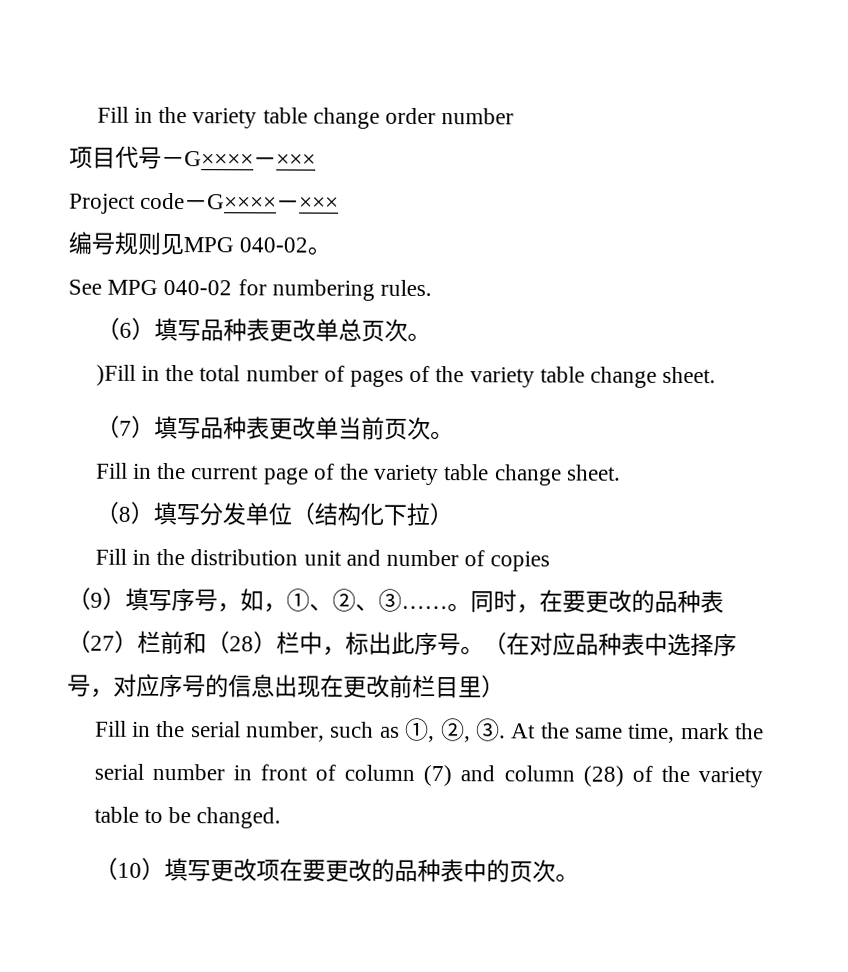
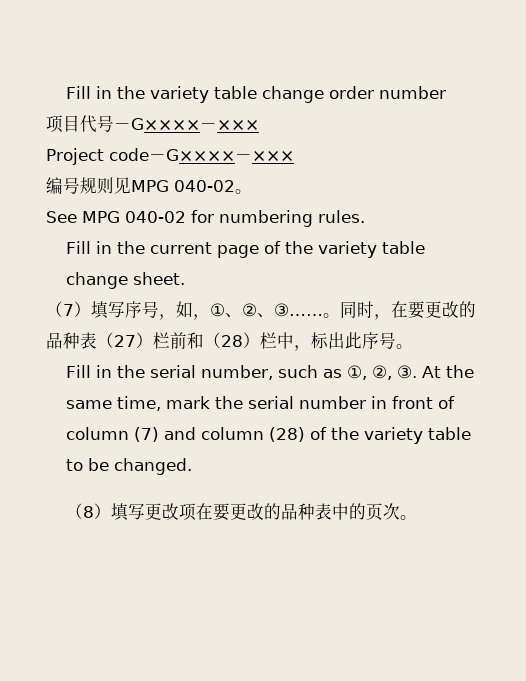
[95,317,431,342] [95,364,717,388] [95,415,454,441] // （6）填写品种表更改单总页次。 // )Fill in the total number of pages of the variety table change sheet. // （7）填写品种表更改单当前页次。 -> (365, 216) none
[94,501,453,527] [94,548,551,572] [67,587,103,610] // （8）填写分发单位（结构化下拉） // Fill in the distribution unit and number of copies // （9 -> [46,301,74,317] // （7
[483,632,737,657] [67,673,505,699] （在对应品种表中选择序号，对应序号的信息出现在更改前栏目里） -> (413, 346) none
[116,862,142,878] 10 -> [82,506,94,518] 8

